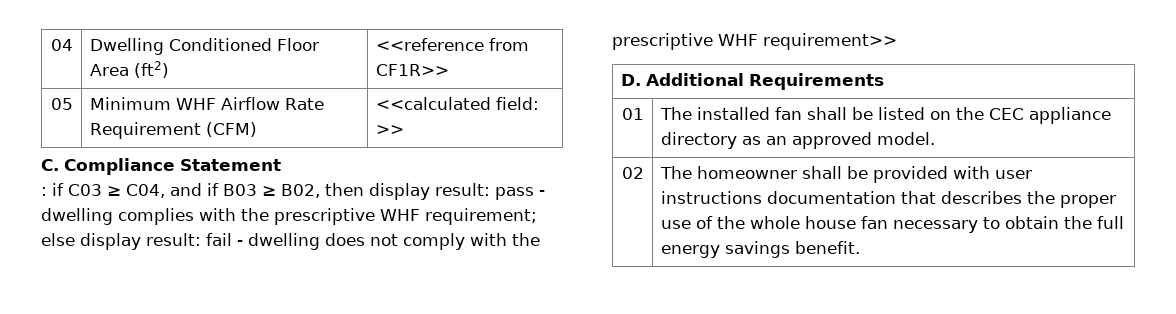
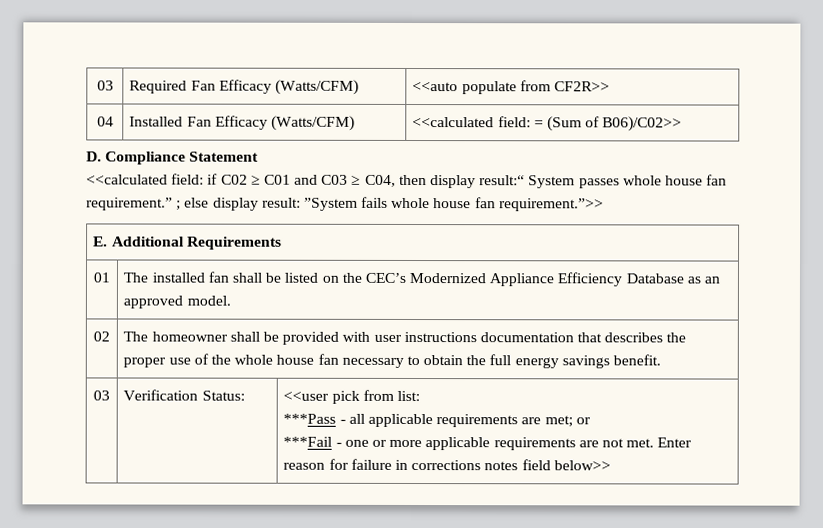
[50,39,73,51] [89,38,319,55] [89,61,169,78] [375,38,529,51] [375,64,449,76] [50,98,73,110] [89,97,324,110] [89,122,257,139] [375,97,539,110] [375,125,404,135] [41,158,281,175] [41,183,545,200] [41,208,537,225] [41,233,540,250] [612,33,897,50] [620,74,641,86] 04 | Dwelling Conditioned Floor Area (ft2) | <<reference from CF1R>> // 05 | Minimum WHF Airflow Rate Requirement (CFM) | <<calculated field: >> // C. Compliance Statement // : if C03 ≥ C04, and if B03 ≥ B02, then display result: pass - dwelling complies with the prescriptive WHF requirement; else display result: fail - dwelling does not comply with the prescriptive WHF requirement>> // D. -> [96,80,114,91] [129,79,359,95] [412,80,610,95] [96,116,114,127] [129,115,355,131] [412,116,683,132] [86,151,260,165] [86,173,728,189] [86,196,604,212] [93,236,109,247] 03 | Required Fan Efficacy (Watts/CFM) | <<auto populate from CF2R>> // 04 | Installed Fan Efficacy (Watts/CFM) | <<calculated field: = (Sum of B06)/C02>> // D. Compliance Statement // <<calculated field: if C02 ≥ C01 and C03 ≥ C04, then display result:“ System passes whole house fan requirement.” ; else display result: ”System fails whole house fan requirement.”>> // E.
[988,107,1111,124] [660,132,737,149] CEC appliance directory -> [364,272,684,287] CEC’s Modernized Appliance Efficiency Database
(860, 247) none -> [93,390,110,401] [123,389,245,401] [283,389,420,404] [283,413,591,428] [283,436,693,451] [283,458,611,471] // 03 | Verification Status: | <<user pick from list: // ***Pass - all applicable requirements are met; or // ***Fail - one or more applicable requirements are not met. Enter reason for failure in corrections notes field below>>

